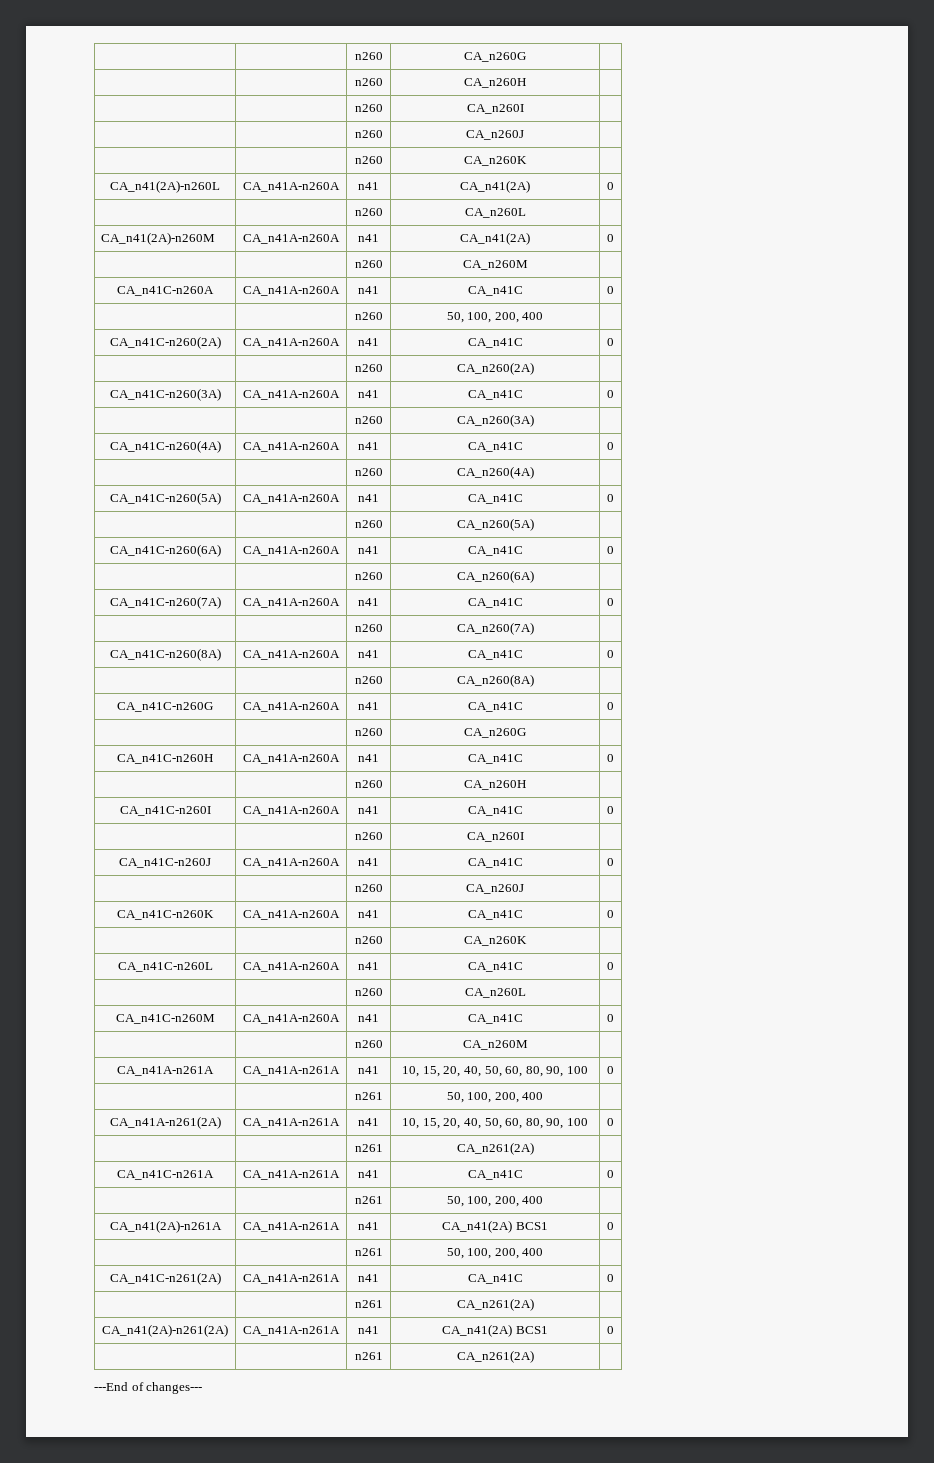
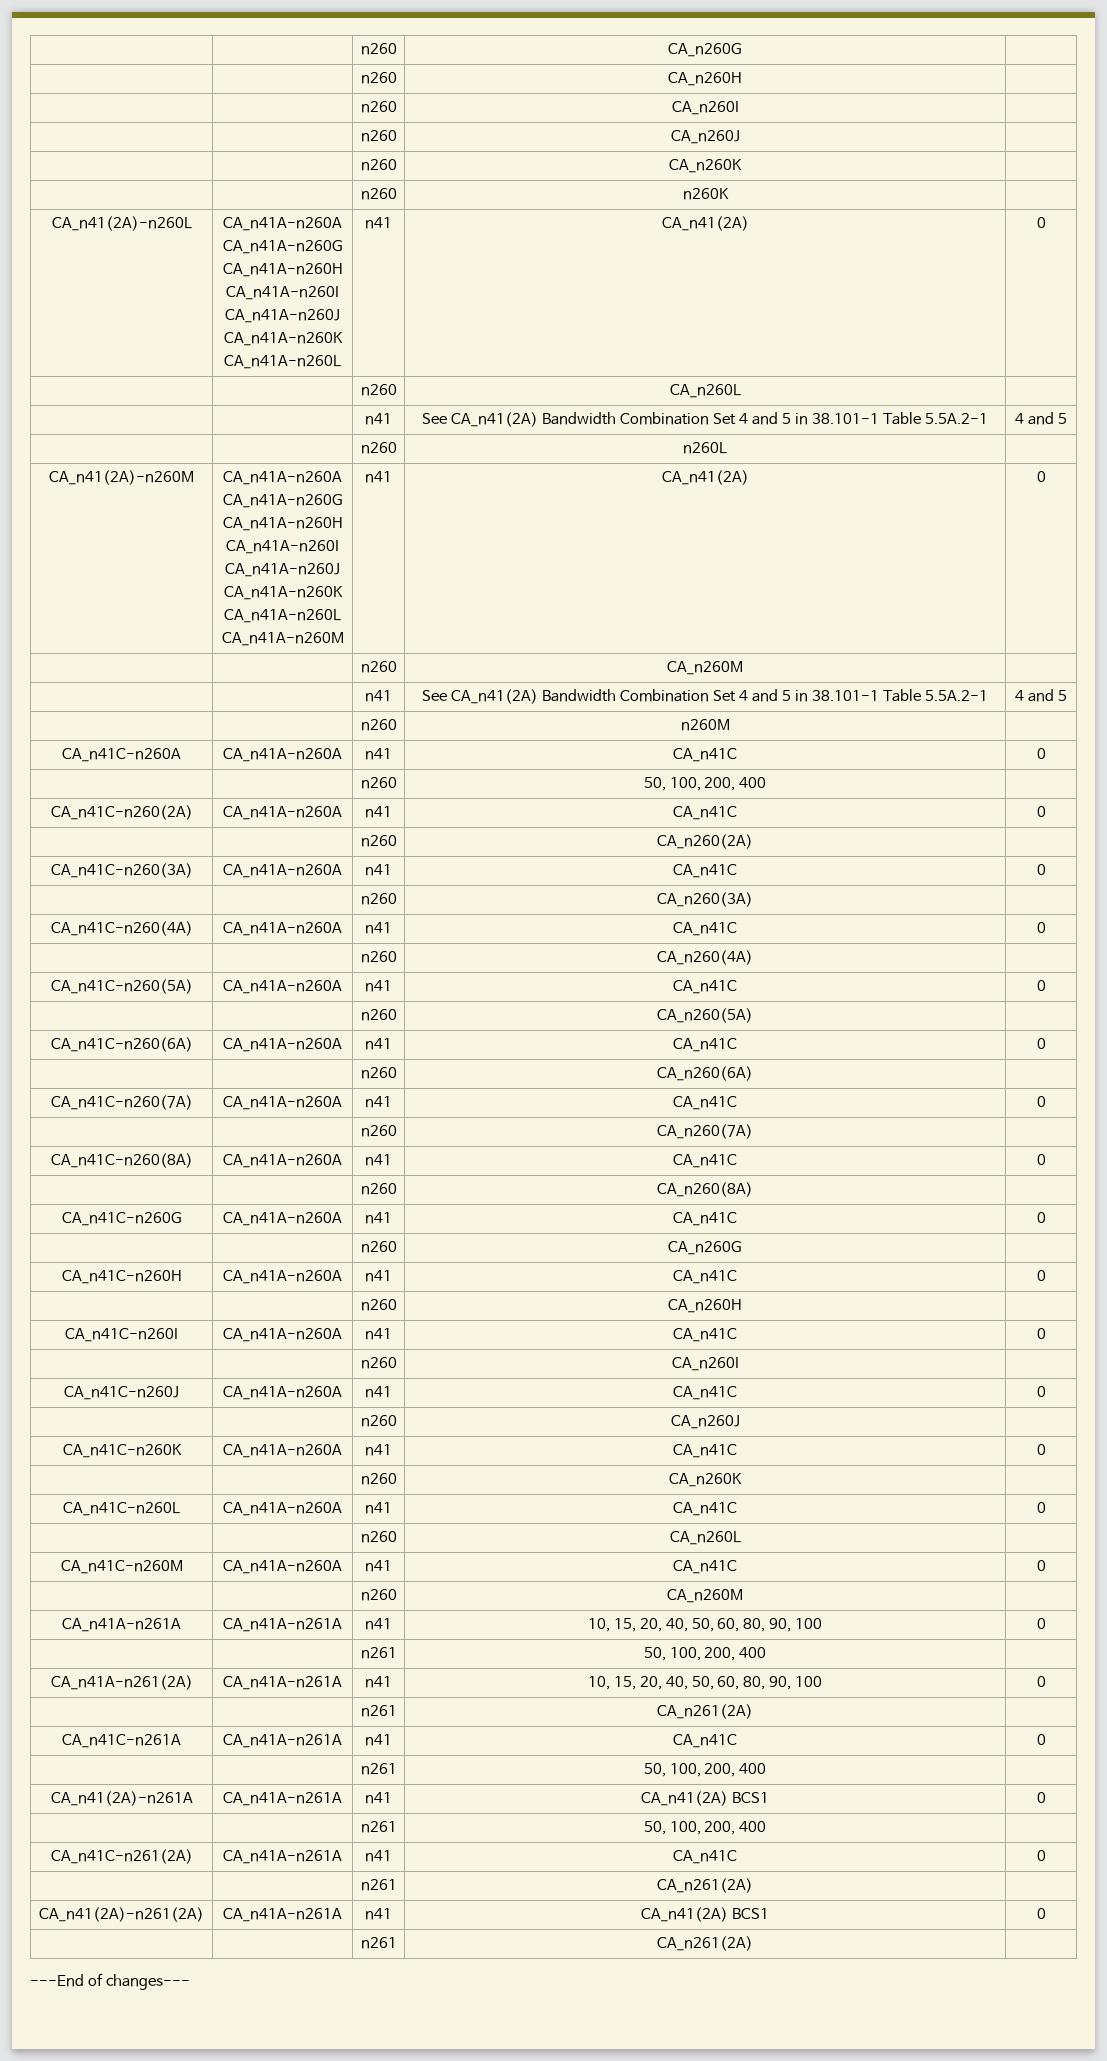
(527, 161) none -> [360,188,397,200] [682,188,729,200] // | | n260 | n260K |
(340, 187) none -> [222,240,343,254] [222,263,343,277] [226,286,339,300] [225,309,340,323] [223,332,343,346] [224,355,341,369] // CA_n41A-n260G // CA_n41A-n260H // CA_n41A-n260I // CA_n41A-n260J // CA_n41A-n260K // CA_n41A-n260L
[101,232,216,245] [243,234,340,244] CA_n41(2A)-n260M | CA_n41A-n260A -> [365,413,392,425] [422,412,988,427] [1015,412,1067,425] [360,442,397,454] [683,442,728,454] [49,470,194,485] [223,471,342,485] [222,494,343,508] [222,517,343,531] [226,540,339,554] [225,563,340,577] [223,586,343,600] [224,609,341,623] [221,632,344,646] | | n41 | See CA_n41(2A) Bandwidth Combination Set 4 and 5 in 38.101-1 Table 5.5A.2-1 | 4 and 5 // | | n260 | n260L | // CA_n41(2A)-n260M | CA_n41A-n260A // CA_n41A-n260G // CA_n41A-n260H // CA_n41A-n260I // CA_n41A-n260J // CA_n41A-n260K // CA_n41A-n260L // CA_n41A-n260M
(528, 265) none -> [365,690,392,702] [422,689,988,704] [1015,689,1067,702] [360,719,397,731] [680,719,730,731] // | | n41 | See CA_n41(2A) Bandwidth Combination Set 4 and 5 in 38.101-1 Table 5.5A.2-1 | 4 and 5 // | | n260 | n260M |

